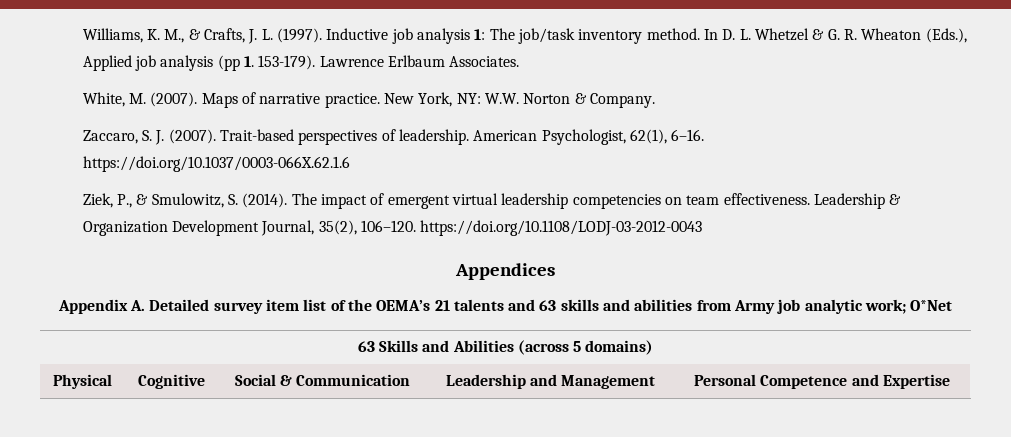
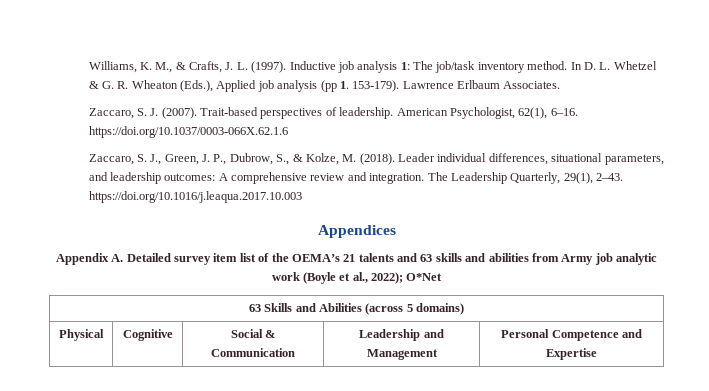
[82,92,656,108] // White, M. (2007). Maps of narrative practice. New York, NY: W.W. Norton & Company. -> (561, 85) none
[82,193,902,209] [82,220,703,236] Ziek, P., & Smulowitz, S. (2014). The impact of emergent virtual leadership competencies on team effectiveness. Leadership & Organization Development Journal, 35(2), 106–120. https://doi.org/10.1108/LODJ-03-2012-0043 -> [88,153,664,165] [88,172,624,184] [88,191,302,203] Zaccaro, S. J., Green, J. P., Dubrow, S., & Kolze, M. (2018). Leader individual differences, situational parameters, and leadership outcomes: A comprehensive review and integration. The Leadership Quarterly, 29(1), 2–43. https://doi.org/10.1016/j.leaqua.2017.10.003
[865,299,907,314] work; -> [271,272,404,284] work (Boyle et al., 2022);

